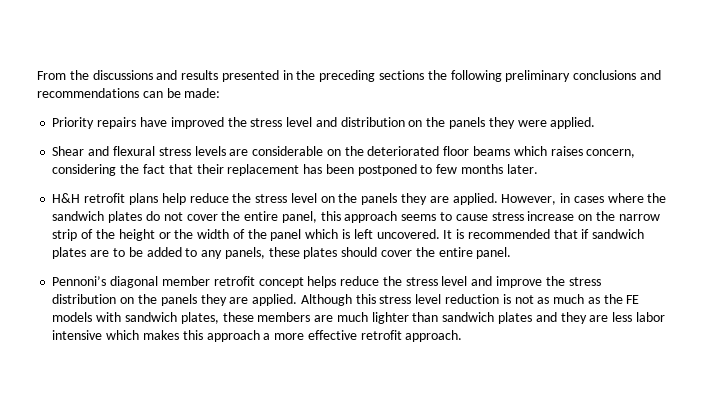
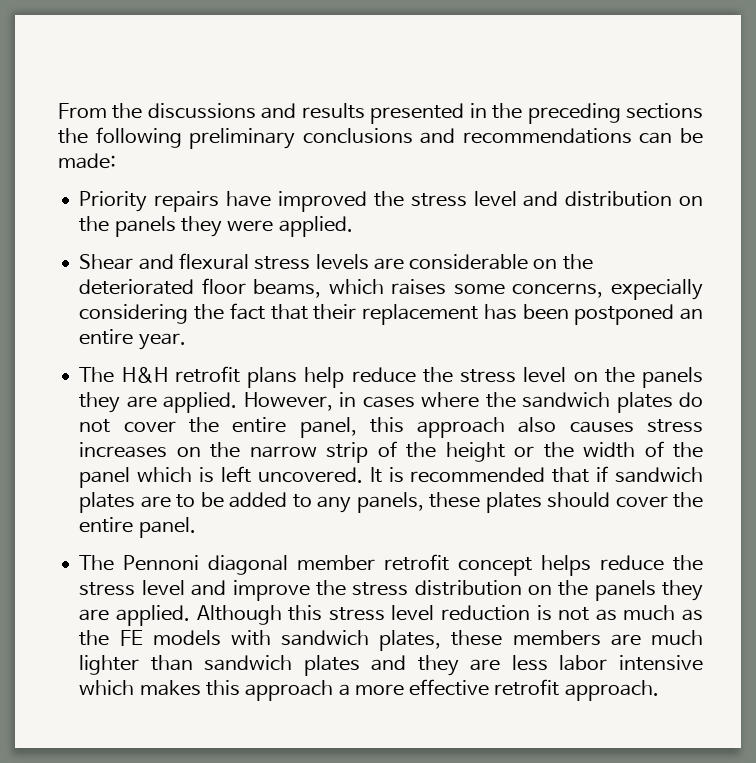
[472,146,510,156] beams -> [253,279,322,298] beams,
[586,149,636,158] concern, -> [453,279,703,300] some concerns, expecially
[420,164,538,174] to few months later. // -> [680,308,704,320] [79,329,186,350] [79,367,115,383] an entire year. // The
[401,211,575,221] seems to cause stress increase -> [518,417,703,433] [79,442,168,458] also causes stress increases
[52,276,107,286] Pennoni’s -> [79,555,200,571] The Pennoni

